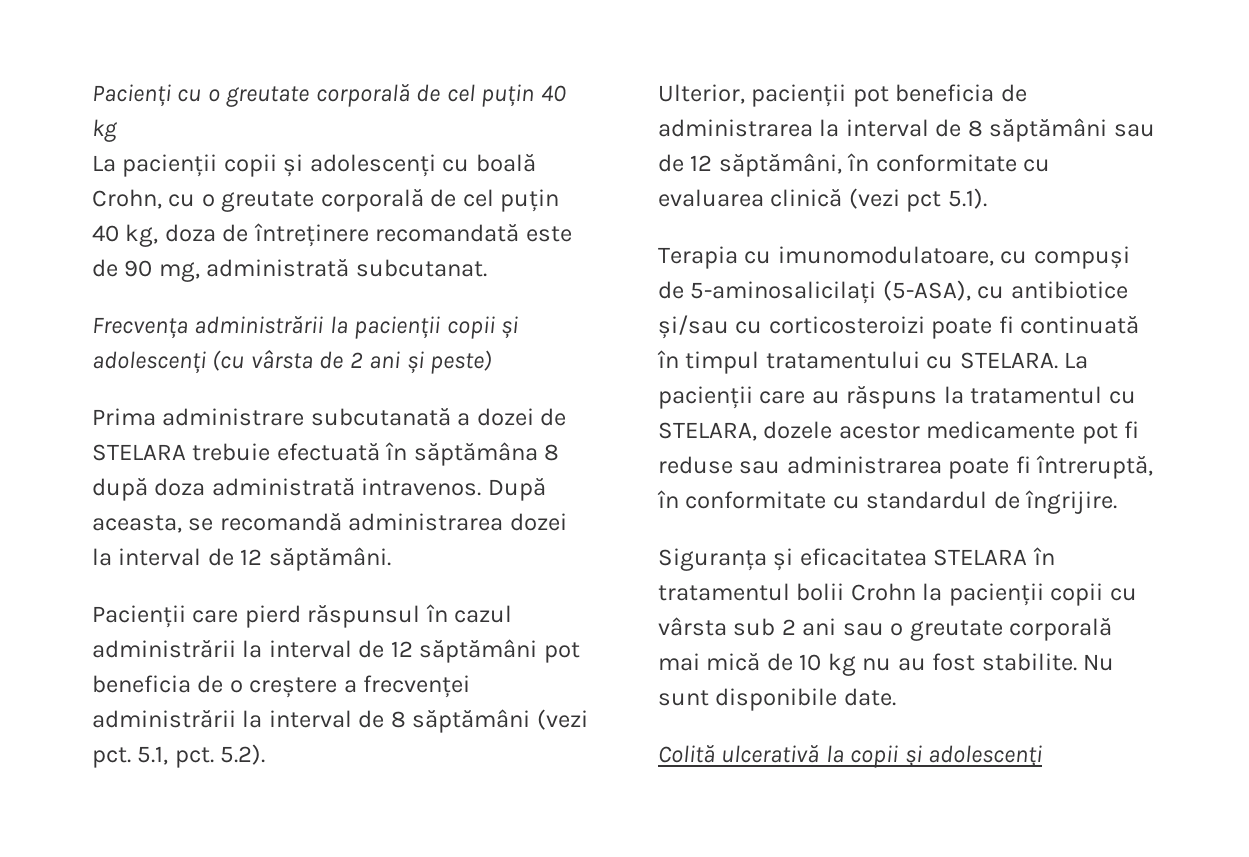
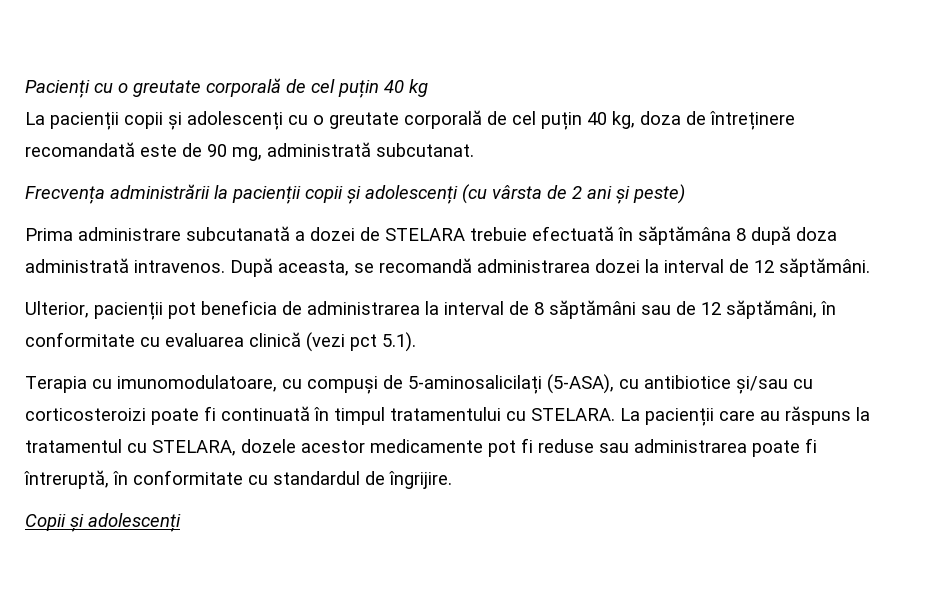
[475,154,536,172] [92,189,196,209] boală Crohn, cu -> (308, 120) none
[92,604,513,628] [92,639,580,663] [92,675,471,698] [92,709,588,733] [92,744,266,768] // Pacienții care pierd răspunsul în cazul administrării la interval de 12 săptămâni pot beneficia de o creștere a frecvenței administrării la interval de 8 săptămâni (vezi pct. 5.1, pct. 5.2). -> (870, 267) none
[658,547,1055,571] [658,583,1137,606] [658,617,1113,641] [658,653,1115,676] [658,688,896,711] [658,745,899,768] Siguranța și eficacitatea STELARA în tratamentul bolii Crohn la pacienții copii cu vârsta sub 2 ani sau o greutate corporală mai mică de 10 kg nu au fost stabilite. Nu sunt disponibile date. // Colită ulcerativă la copii -> [25,514,66,531] Copii

